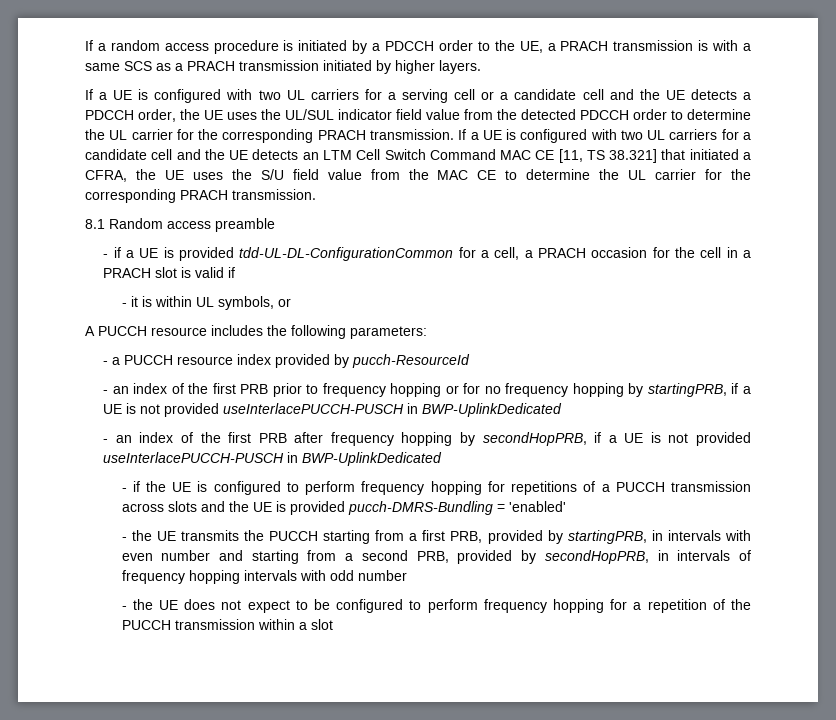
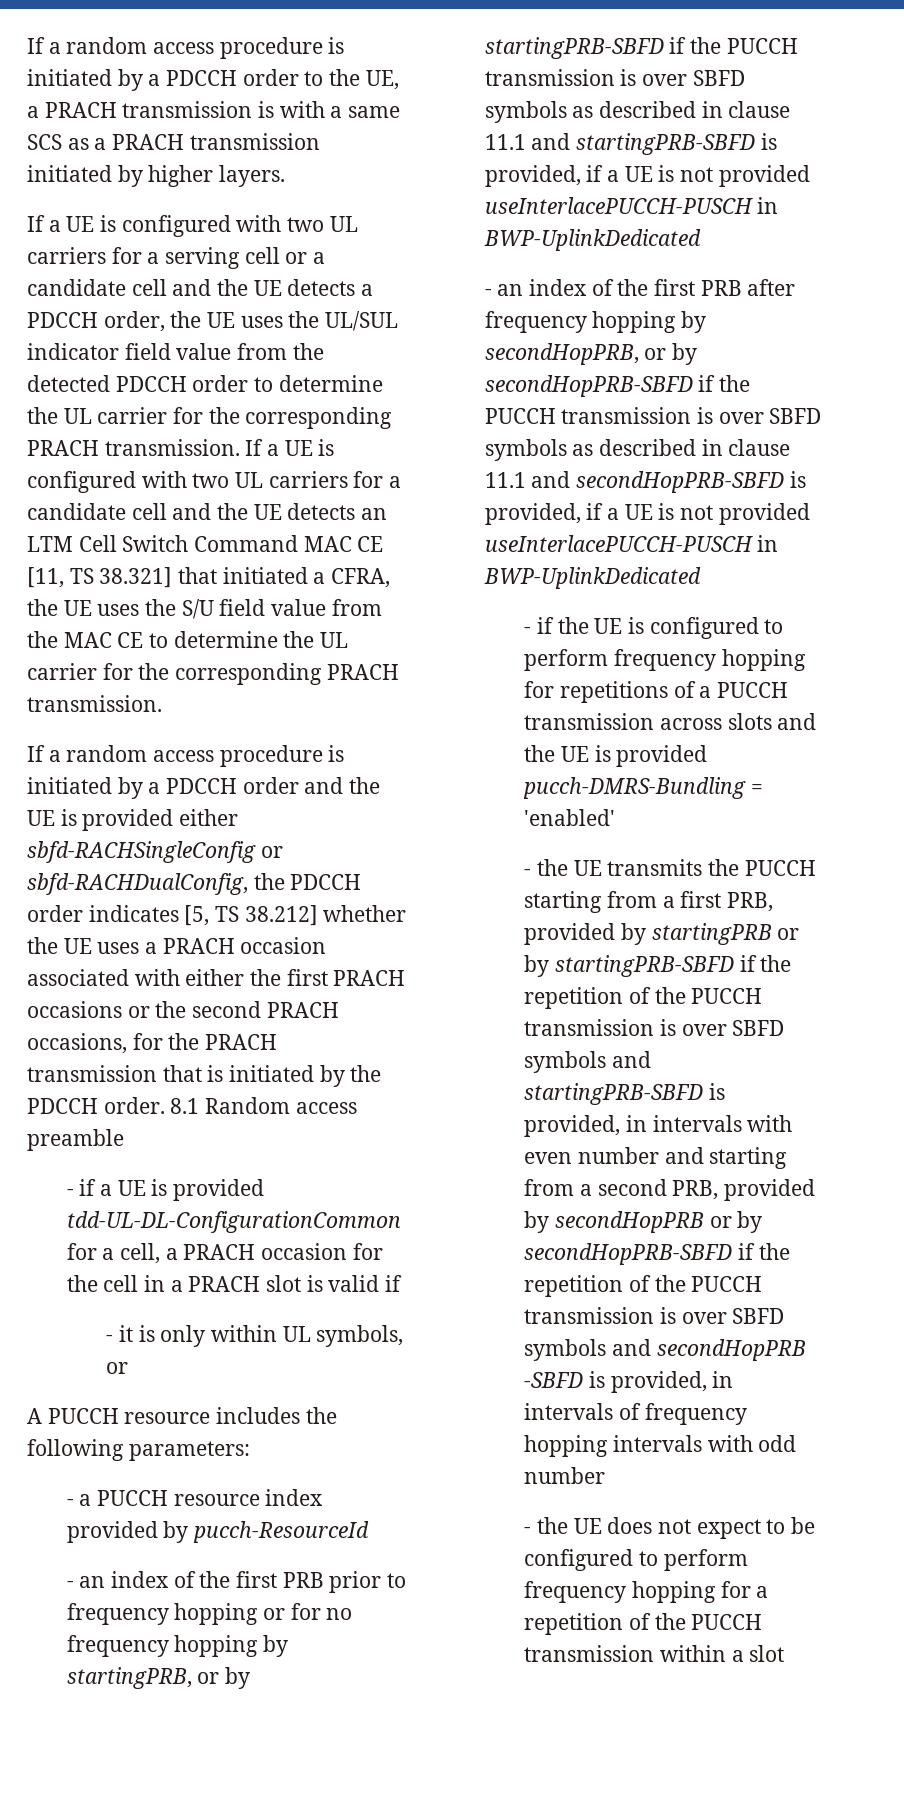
(316, 194) none -> [27,745,345,767] [27,777,381,799] [27,809,239,831] [27,841,283,863] [27,873,362,895] [27,905,407,926] [27,937,327,954] [27,969,406,986] [27,1001,339,1018] [27,1033,278,1054] [27,1065,382,1087] [27,1097,165,1114] If a random access procedure is initiated by a PDCCH order and the UE is provided either sbfd-RACHSingleConfig or sbfd-RACHDualConfig, the PDCCH order indicates [5, TS 38.212] whether the UE uses a PRACH occasion associated with either the first PRACH occasions or the second PRACH occasions, for the PRACH transmission that is initiated by the PDCCH order.
(152, 301) none -> [160,1325,206,1347] only
(727, 390) none -> [197,1667,250,1689] [484,37,798,59] [484,69,745,86] [484,101,791,123] [484,133,777,155] [484,165,581,187] or by startingPRB-SBFD if the PUCCH transmission is over SBFD symbols as described in clause 11.1 and startingPRB-SBFD is provided,
(587, 439) none -> [644,343,697,365] [484,375,750,397] [484,407,822,424] [484,439,791,461] [484,471,806,493] [484,503,581,525] or by secondHopPRB-SBFD if the PUCCH transmission is over SBFD symbols as described in clause 11.1 and secondHopPRB-SBFD is provided,
[567,530,647,544] startingPRB, -> [651,923,800,945] [524,955,792,977] [524,987,763,1009] [524,1019,785,1036] [524,1051,651,1073] [524,1083,725,1105] [524,1115,621,1137] startingPRB or by startingPRB-SBFD if the repetition of the PUCCH transmission is over SBFD symbols and startingPRB-SBFD is provided,
[544,550,649,564] secondHopPRB, -> [554,1211,763,1233] [524,1243,790,1265] [524,1275,763,1297] [524,1307,785,1324] [524,1339,806,1361] [524,1371,707,1393] secondHopPRB or by secondHopPRB-SBFD if the repetition of the PUCCH transmission is over SBFD symbols and secondHopPRB -SBFD is provided,

